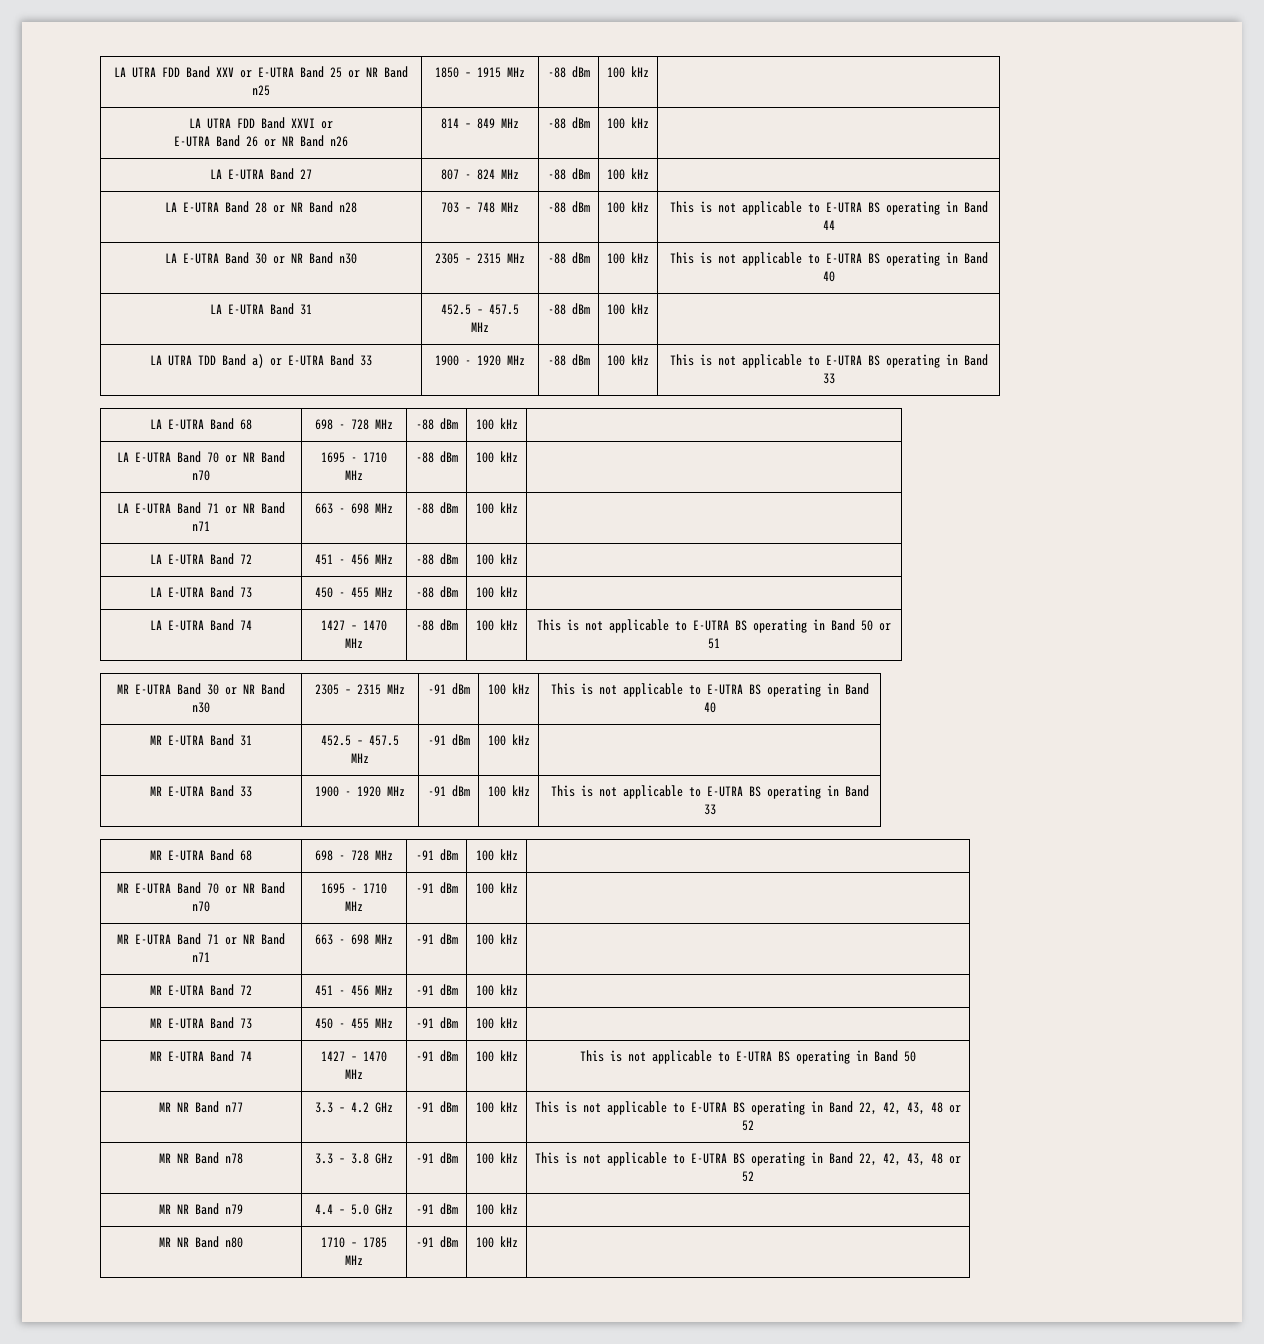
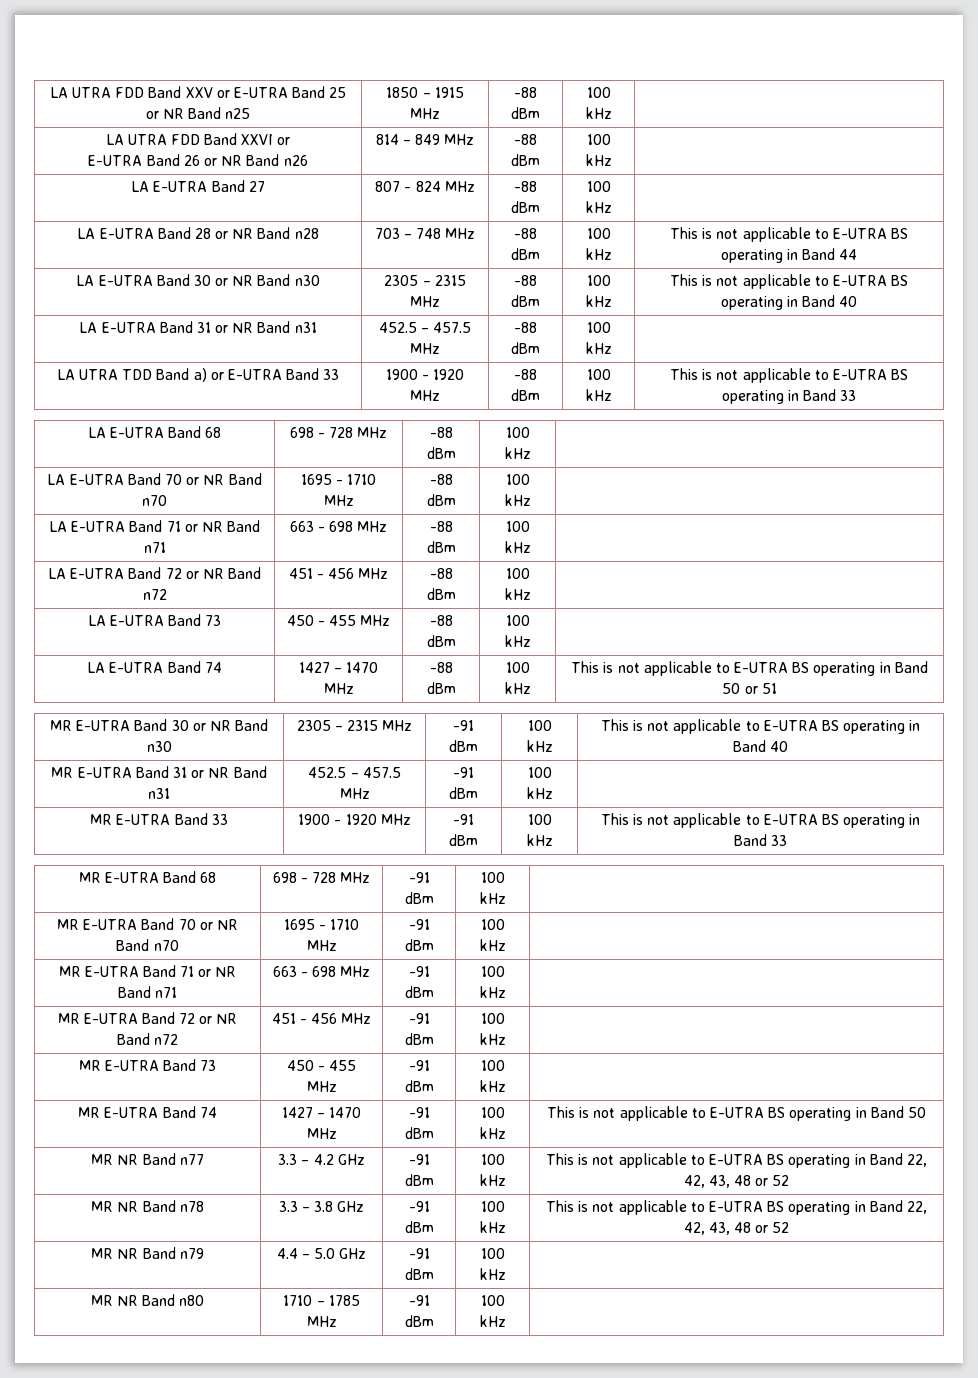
(312, 309) none -> [215,321,317,333] or NR Band n31
(252, 559) none -> [185,567,262,579] [142,589,167,600] or NR Band n72
(252, 740) none -> [191,766,267,778] [148,788,170,799] or NR Band n31
(252, 990) none -> [199,1013,238,1024] [116,1033,179,1045] or NR Band n72

